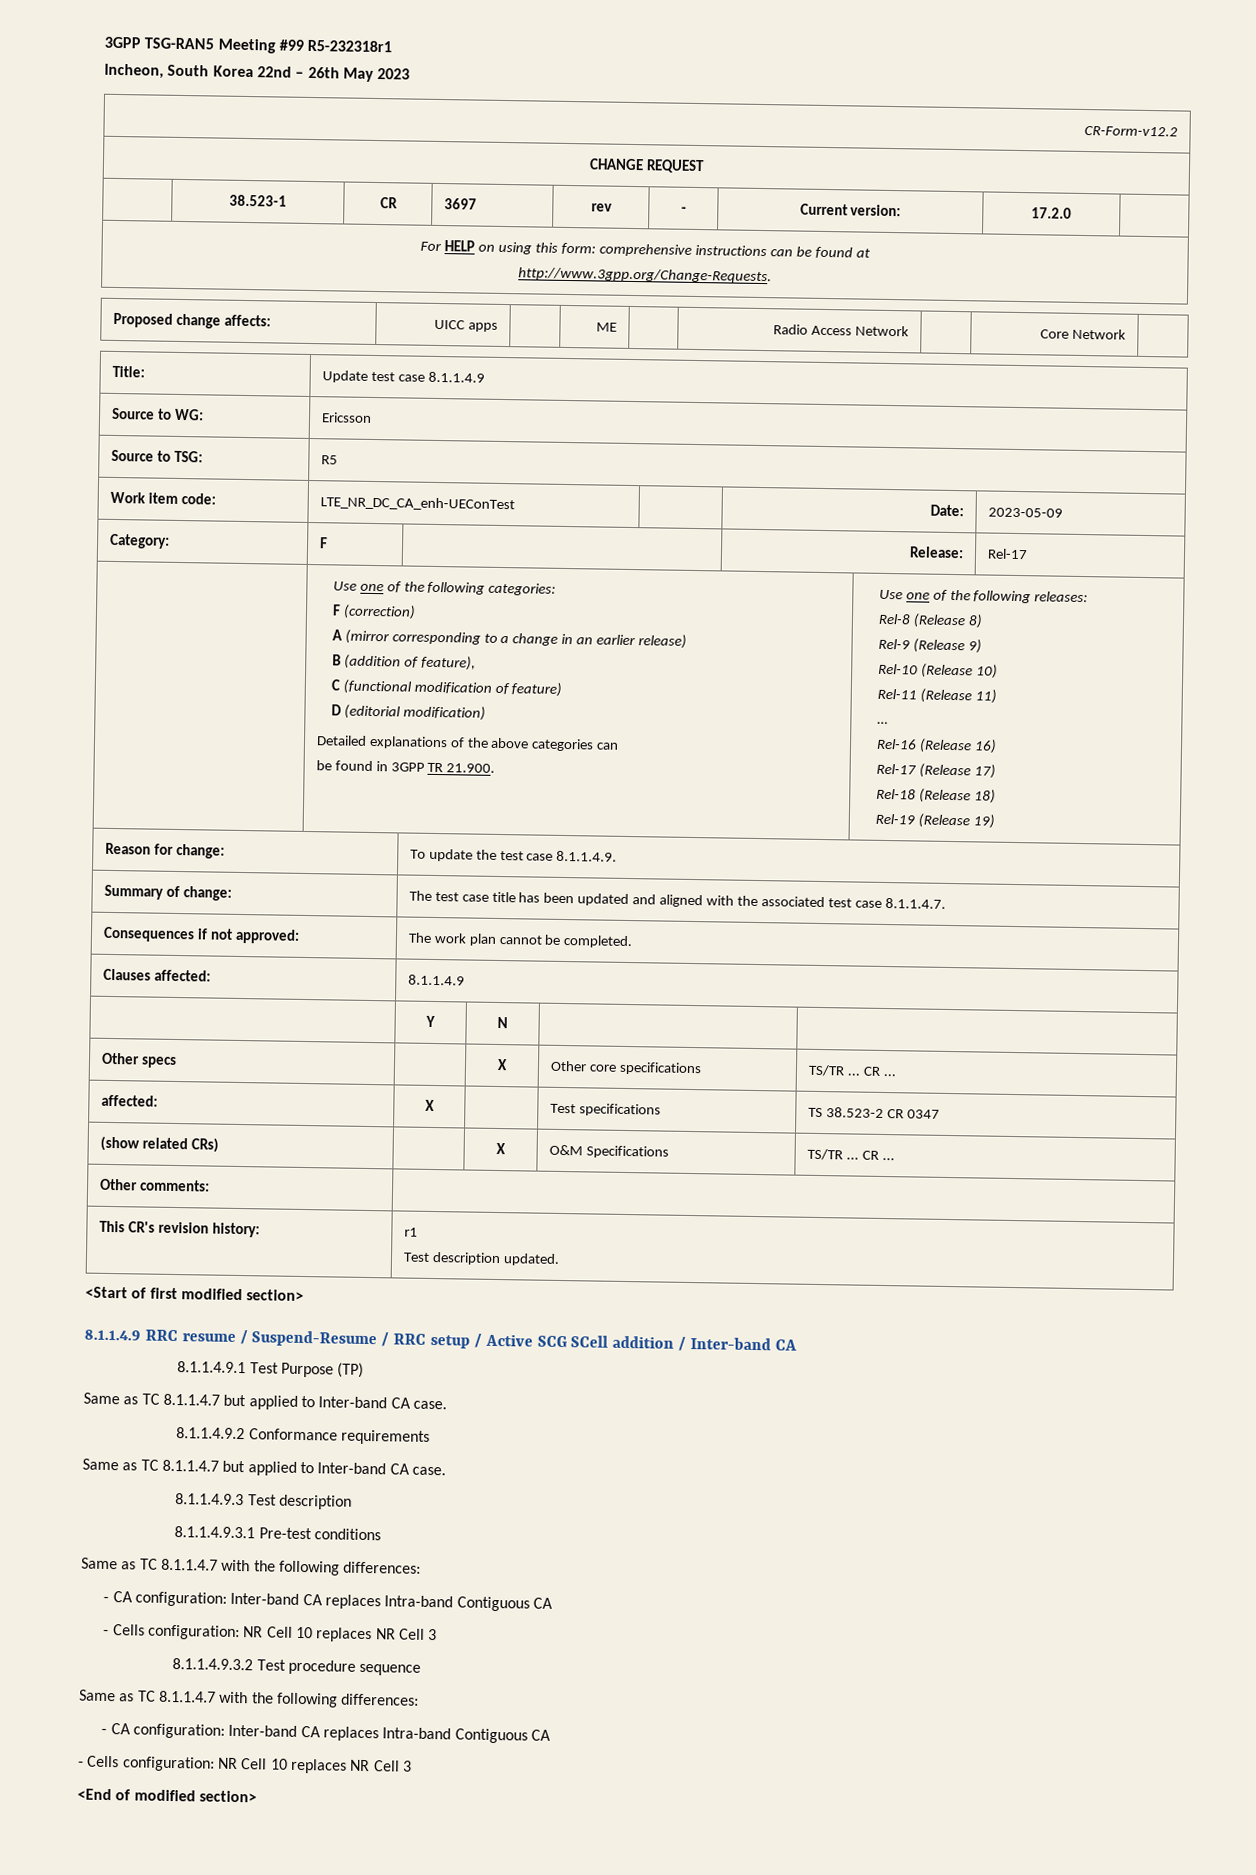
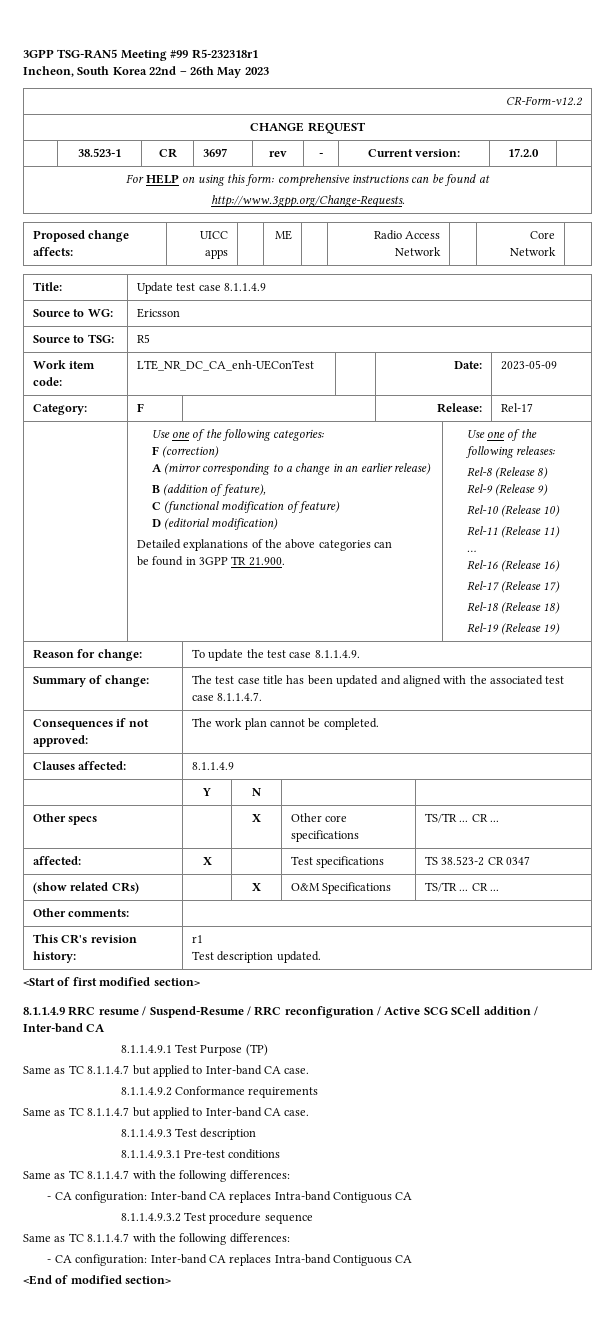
[430,1334,471,1349] setup -> [284,1006,374,1018] reconfiguration
[103,1624,438,1643] // - Cells configuration: NR Cell 10 replaces NR Cell 3 -> (413, 1196) none
[78,1755,412,1774] // - Cells configuration: NR Cell 10 replaces NR Cell 3 -> (413, 1259) none

